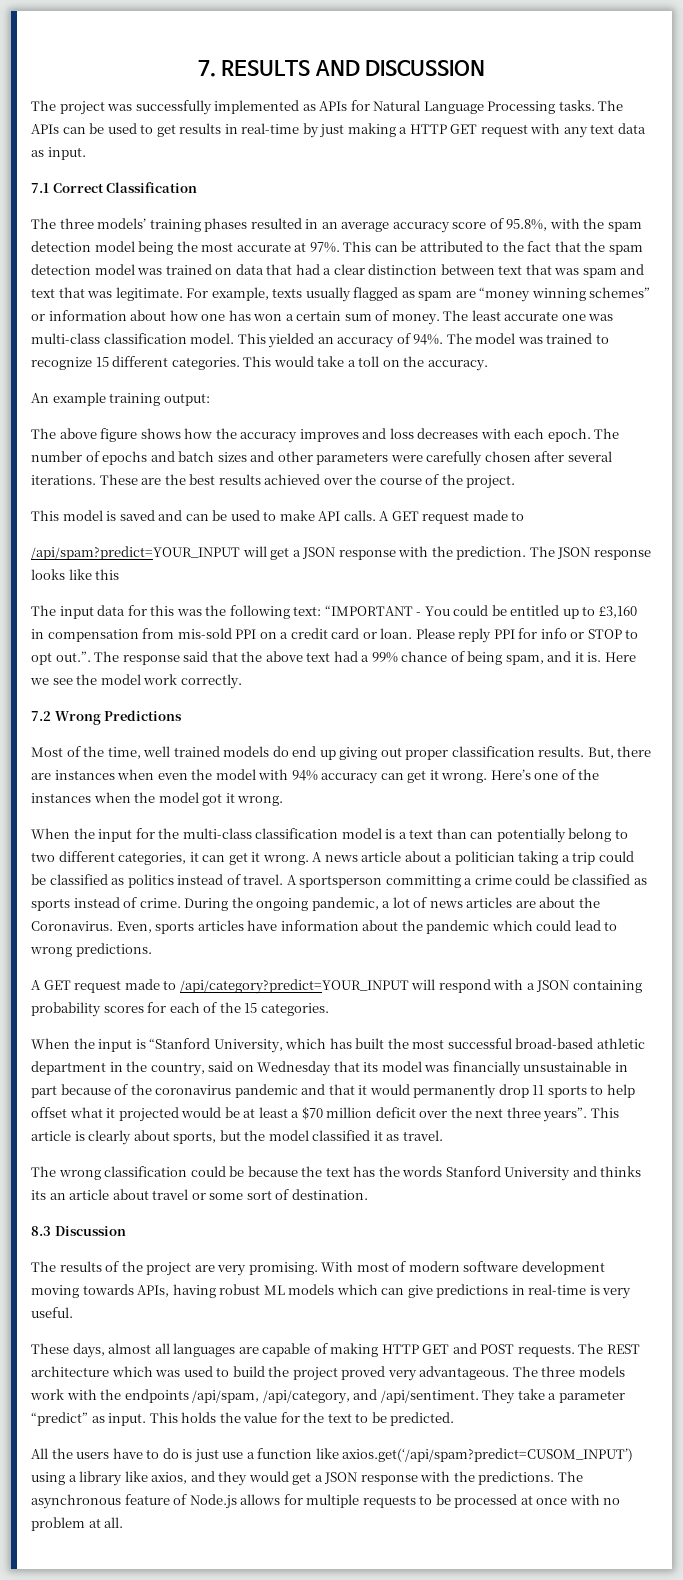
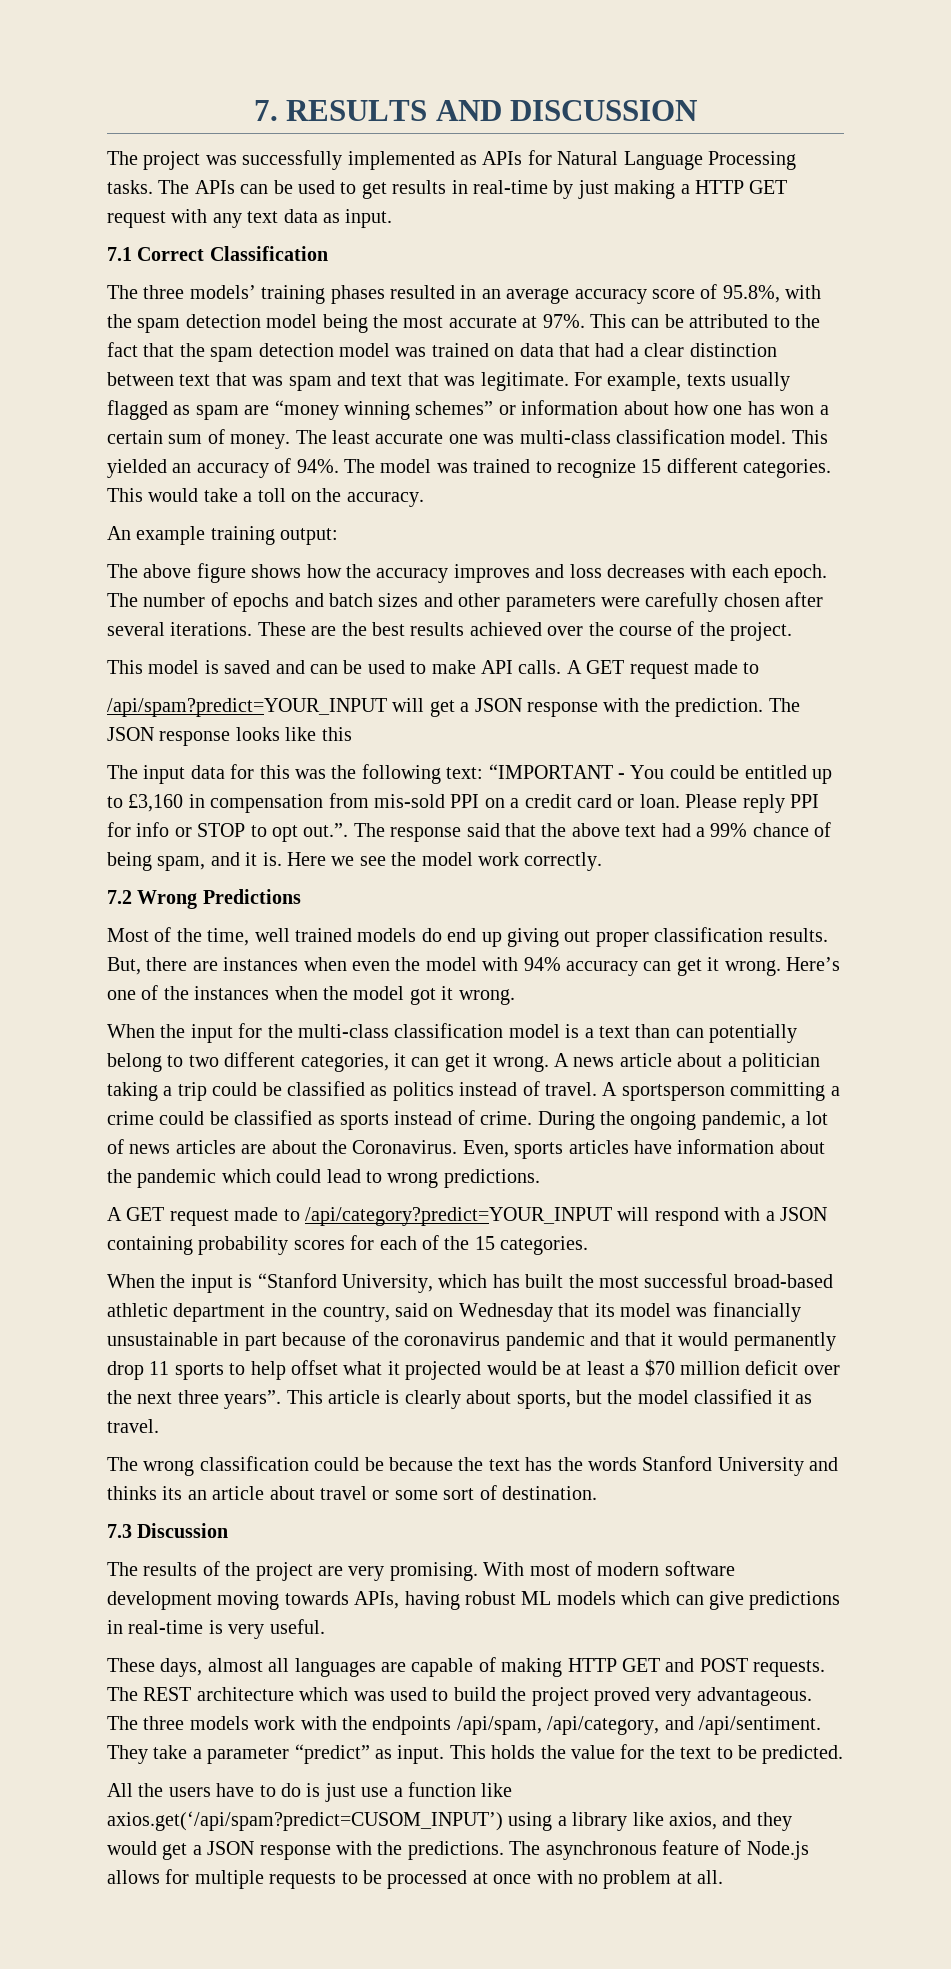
[31,1226,51,1236] 8.3 -> [107,1524,132,1538] 7.3

